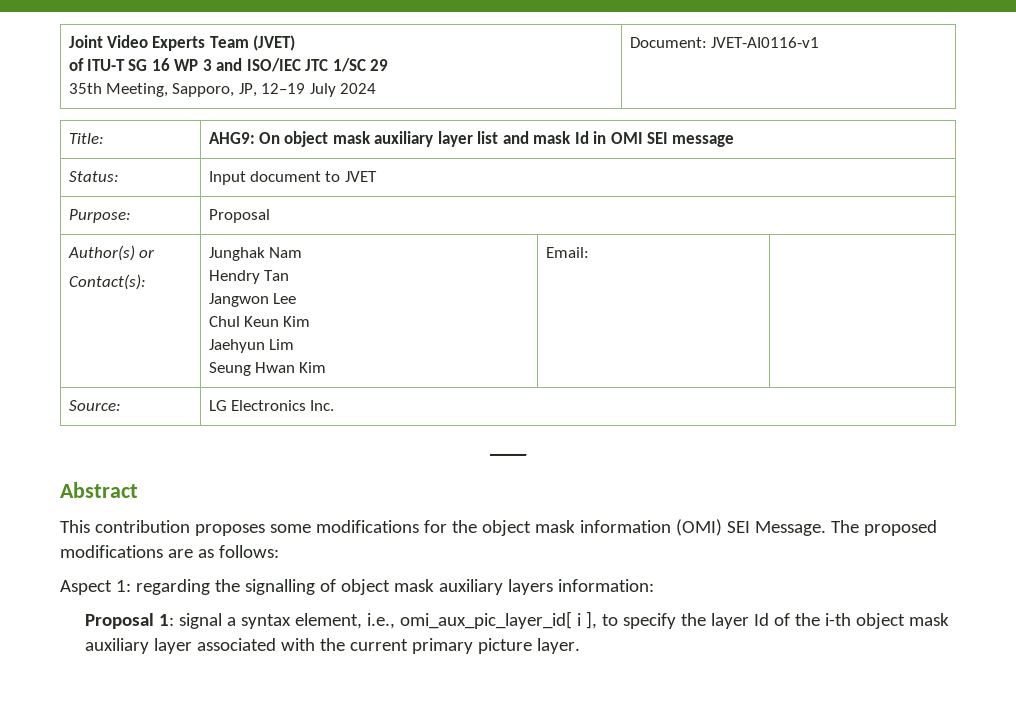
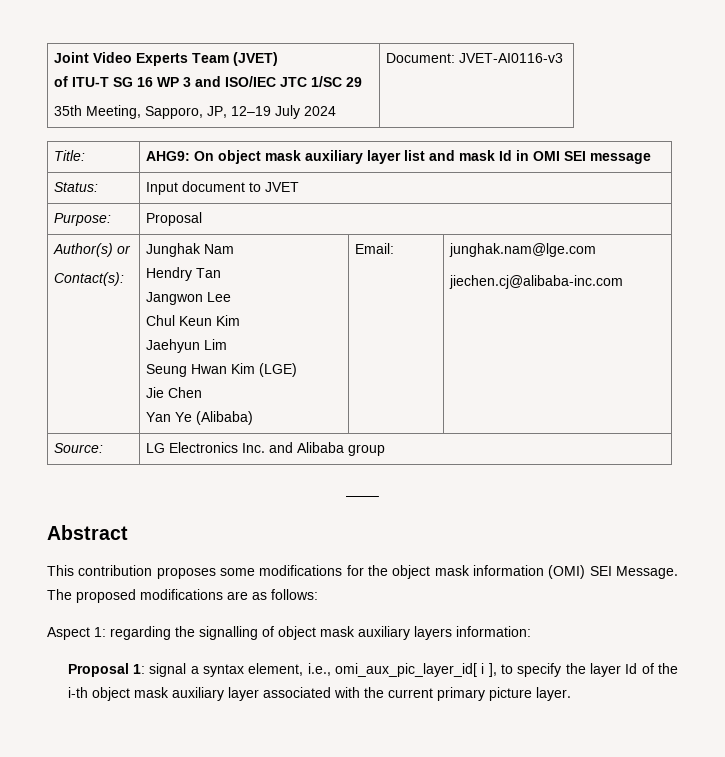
[710,37,819,48] JVET-AI0116-v1 -> [459,53,564,63] JVET-AI0116-v3
(327, 367) none -> [259,363,298,377] [146,387,203,398] [146,411,254,425] (LGE) // Jie Chen // Yan Ye (Alibaba)
(589, 252) none -> [449,243,597,257] [449,275,624,289] junghak.nam@lge.com // jiechen.cj@alibaba-inc.com
(335, 405) none -> [269,442,386,456] and Alibaba group

